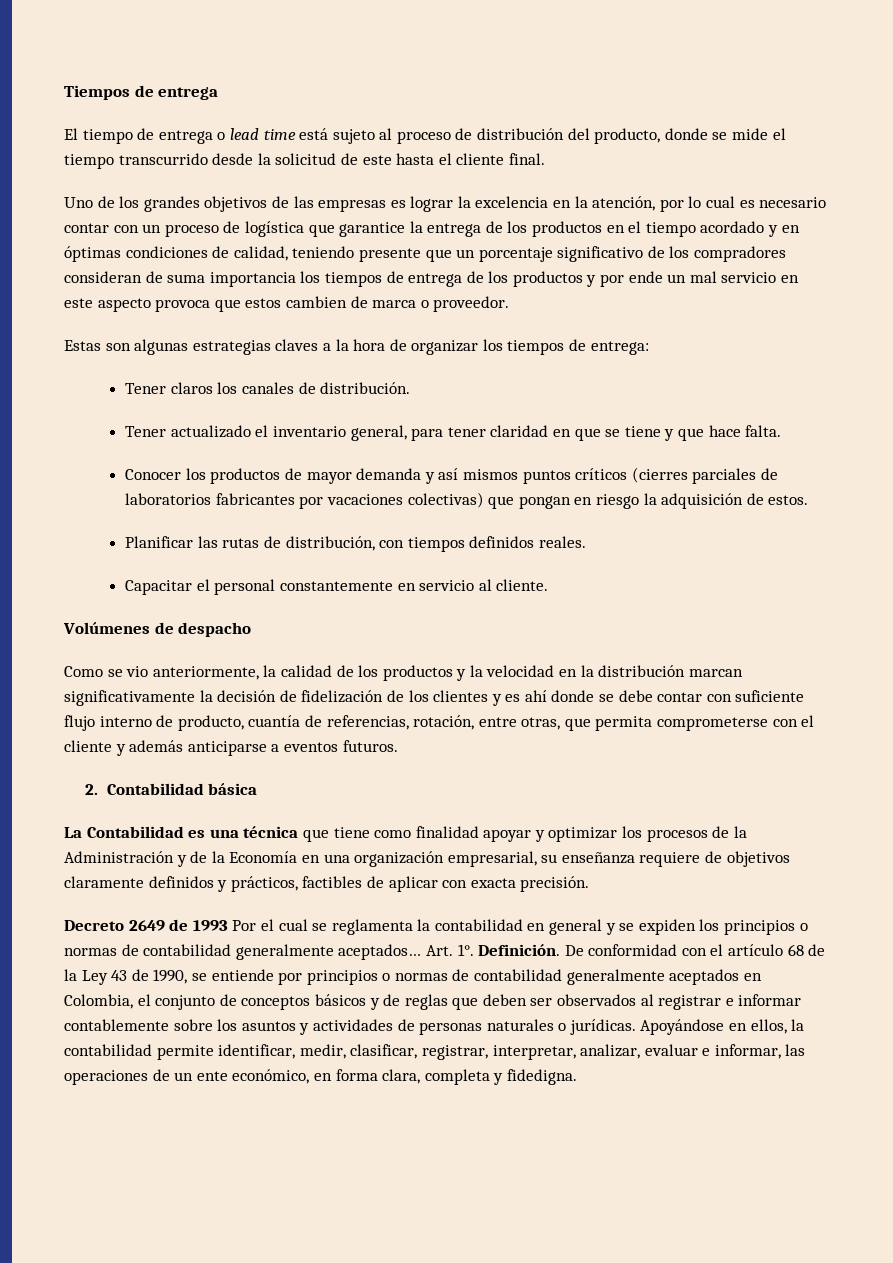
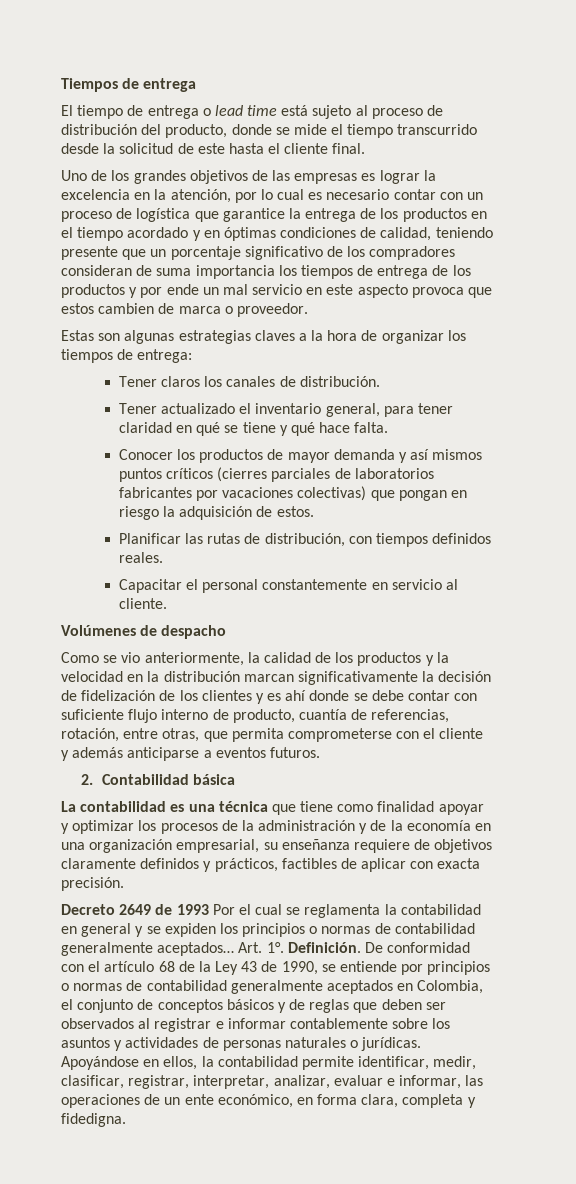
[574,428,601,441] que -> [196,422,221,436] qué
[677,428,704,441] que -> [290,422,315,436] qué
[86,826,184,838] Contabilidad -> [80,801,167,812] contabilidad
[64,851,174,863] Administración -> [258,820,356,831] administración
[229,851,298,863] Economía -> [406,820,471,831] economía

